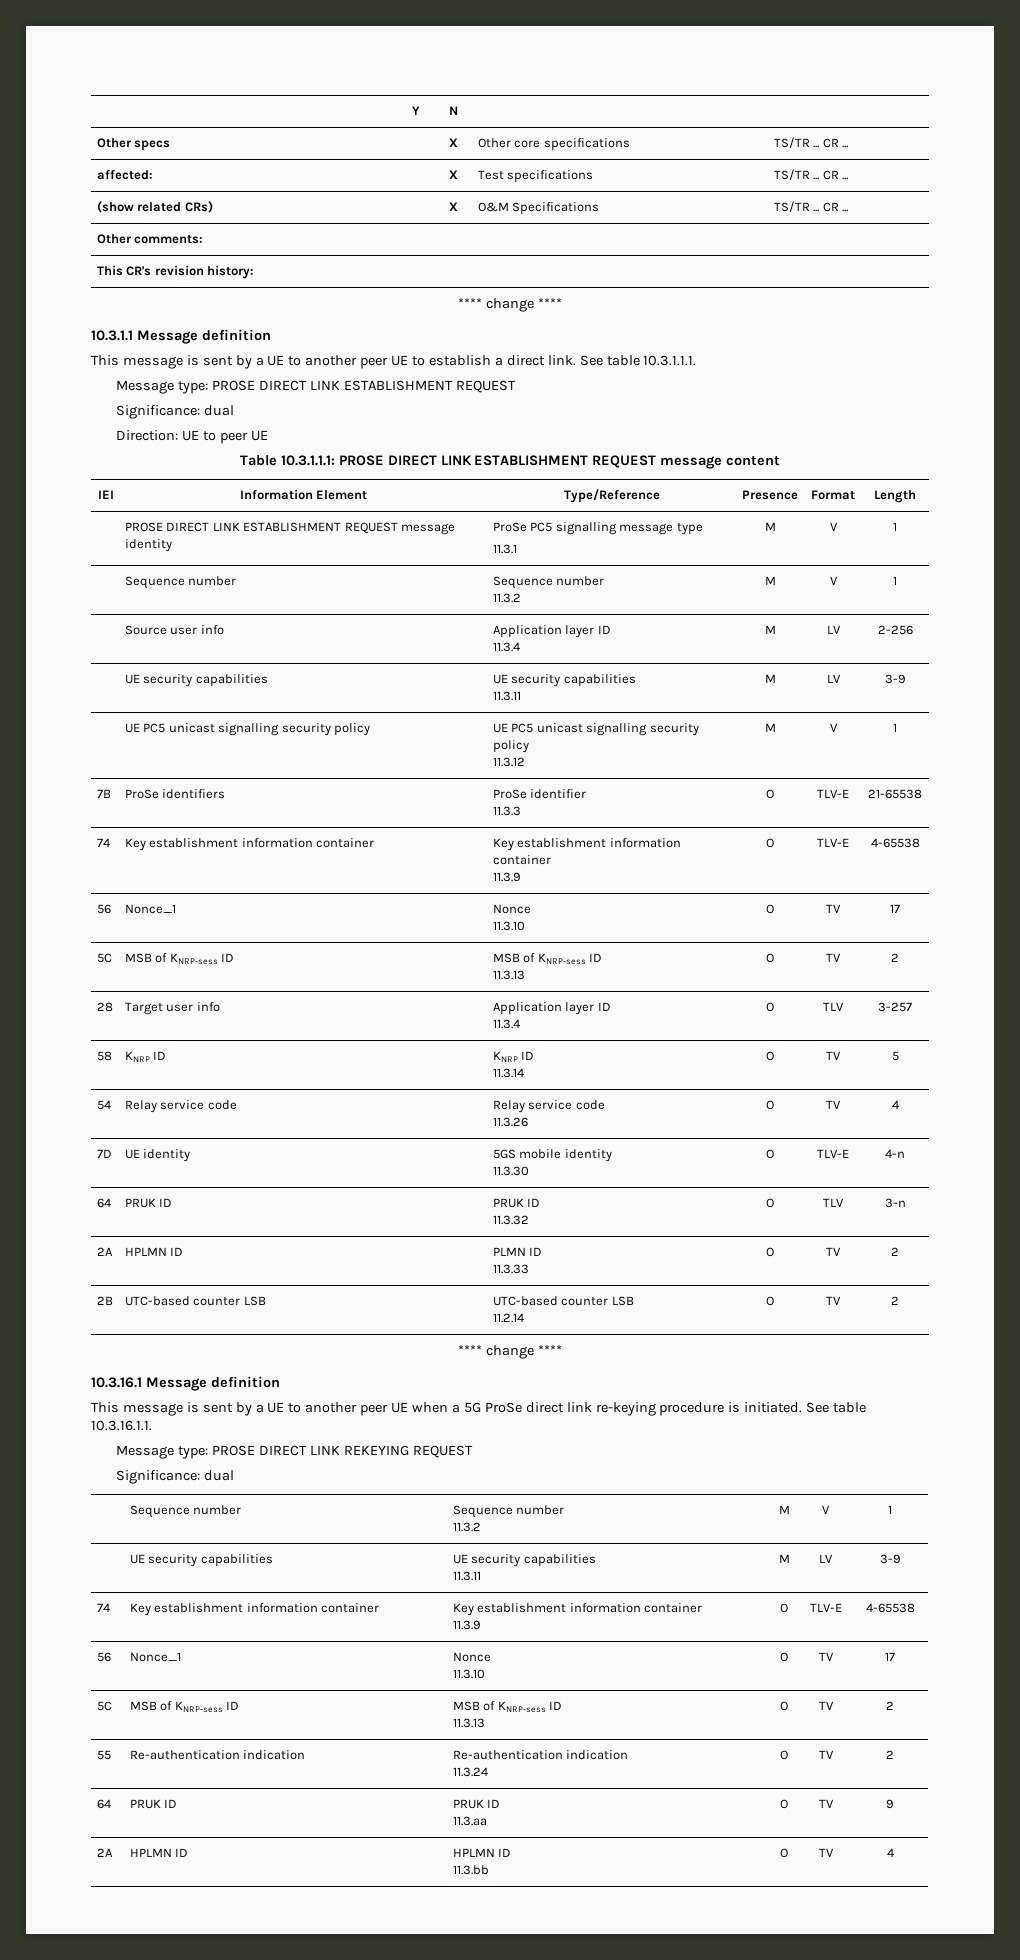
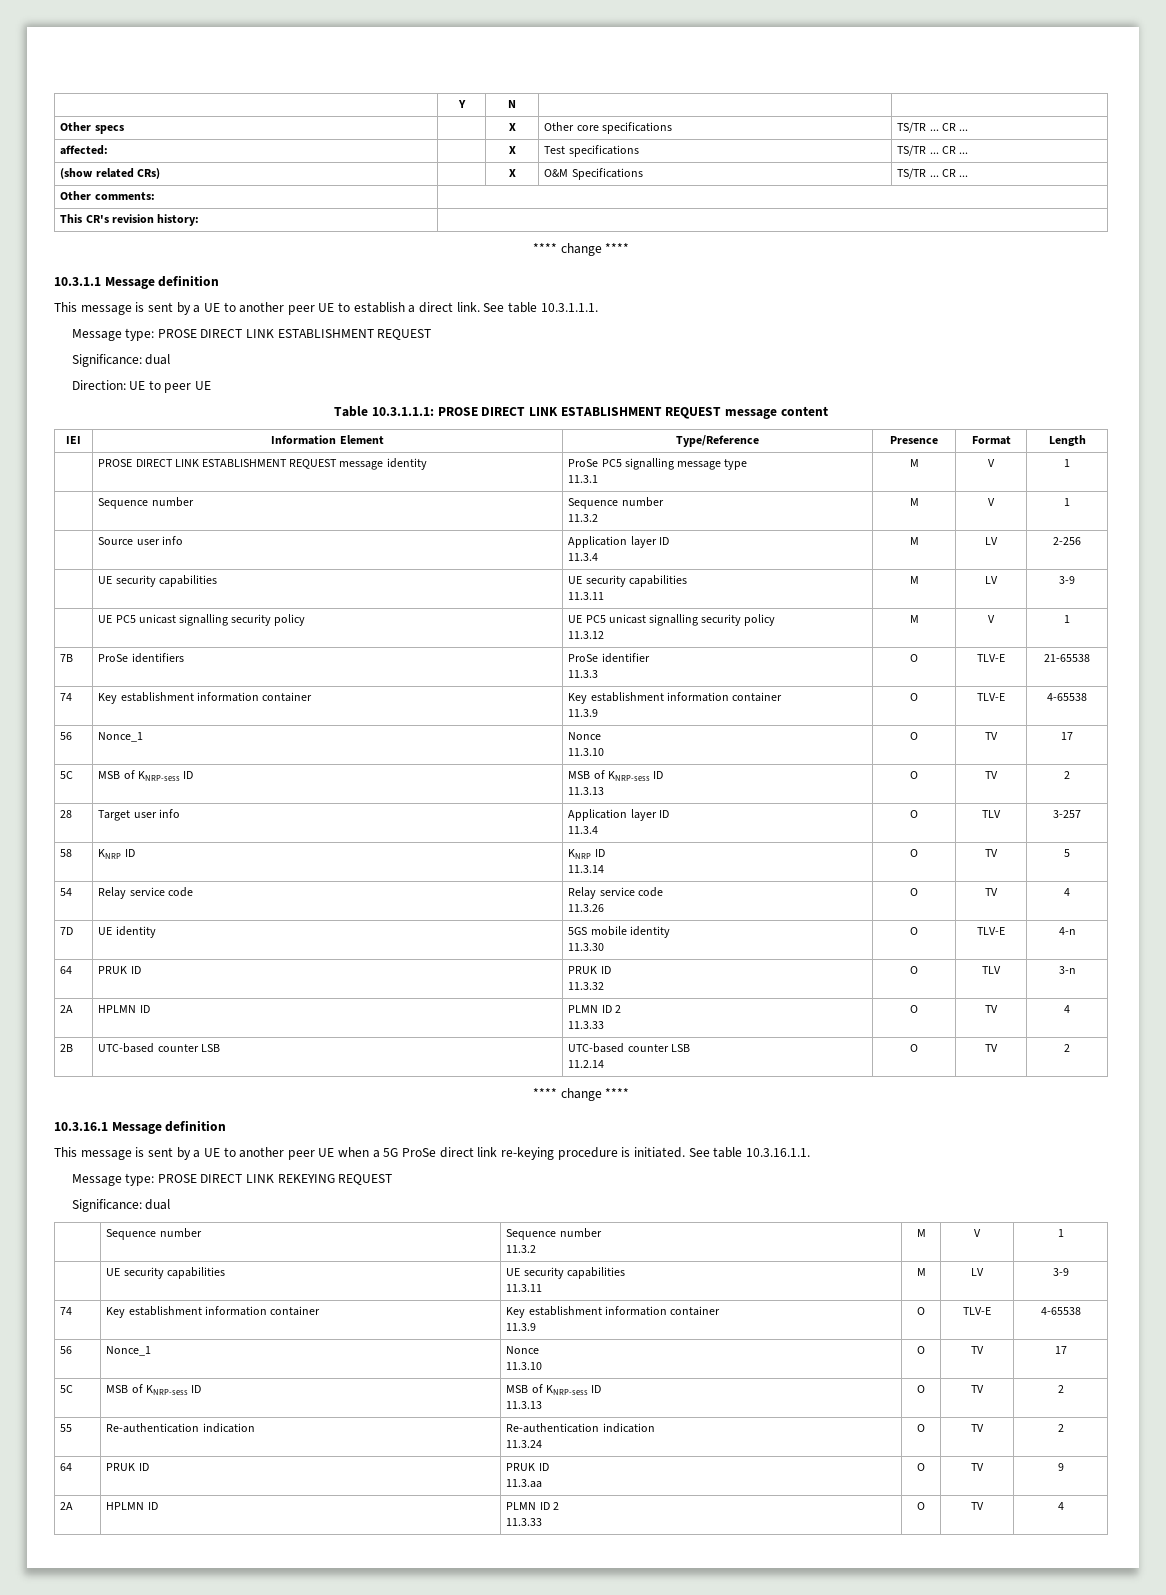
[492,1264,529,1274] [766,1247,774,1257] [826,1247,841,1256] [891,1247,899,1256] // 11.3.33 | O | TV | 2 -> [614,1005,621,1013] [568,1021,605,1029] [910,1005,918,1013] [985,1005,998,1013] [1064,1005,1070,1013] 2 // 11.3.33 | O | TV | 4
[452,1848,512,1857] [452,1865,489,1875] HPLMN ID // 11.3.bb -> [506,1502,559,1510] [506,1518,543,1526] PLMN ID 2 // 11.3.33

